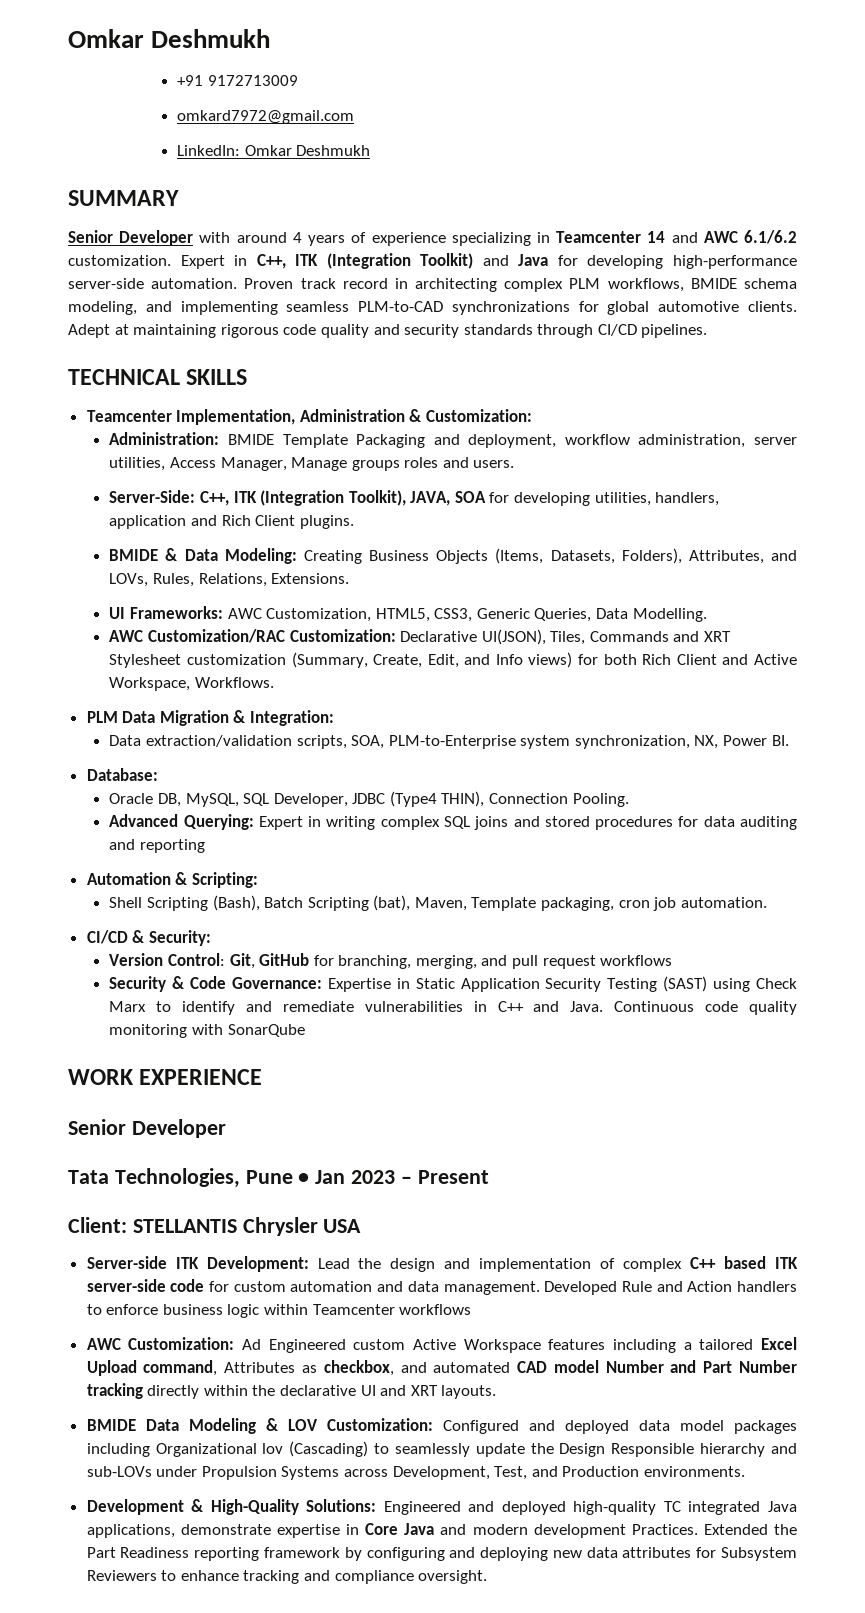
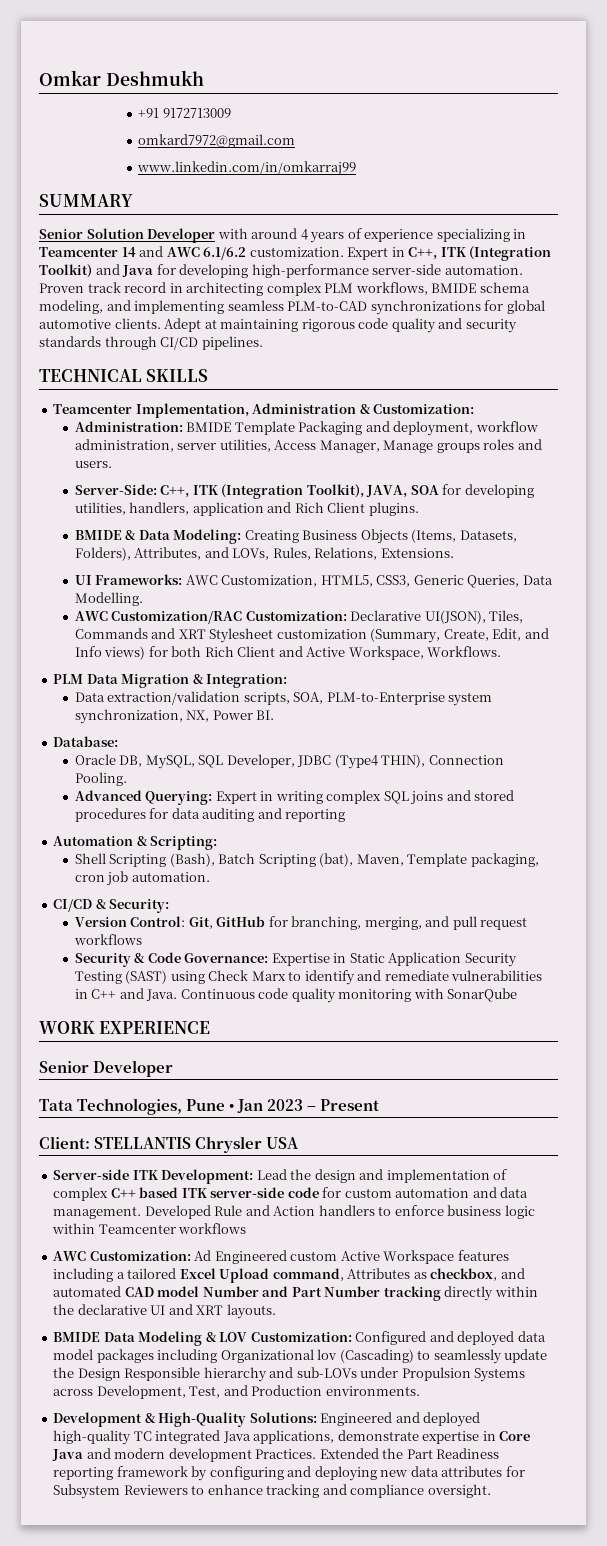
[177,145,371,156] LinkedIn: Omkar Deshmukh -> [137,161,357,176] www.linkedin.com/in/omkarraj99
(113, 236) none -> [86,228,144,239] Solution

